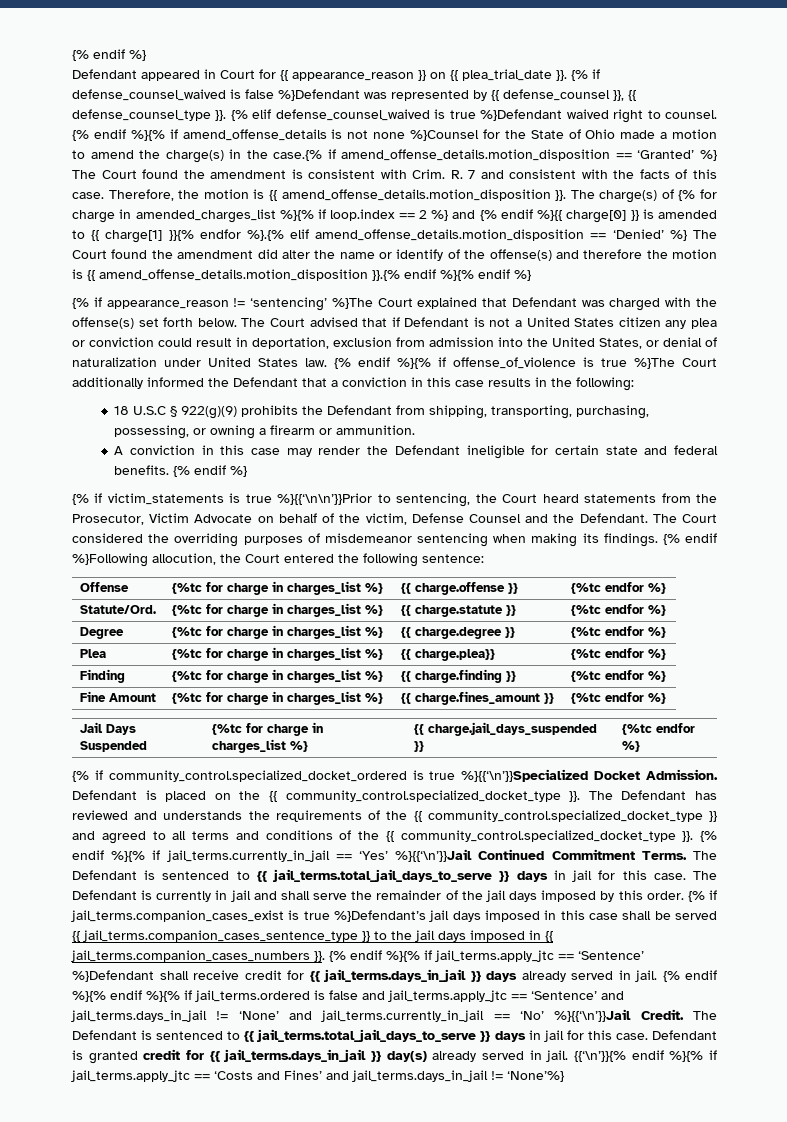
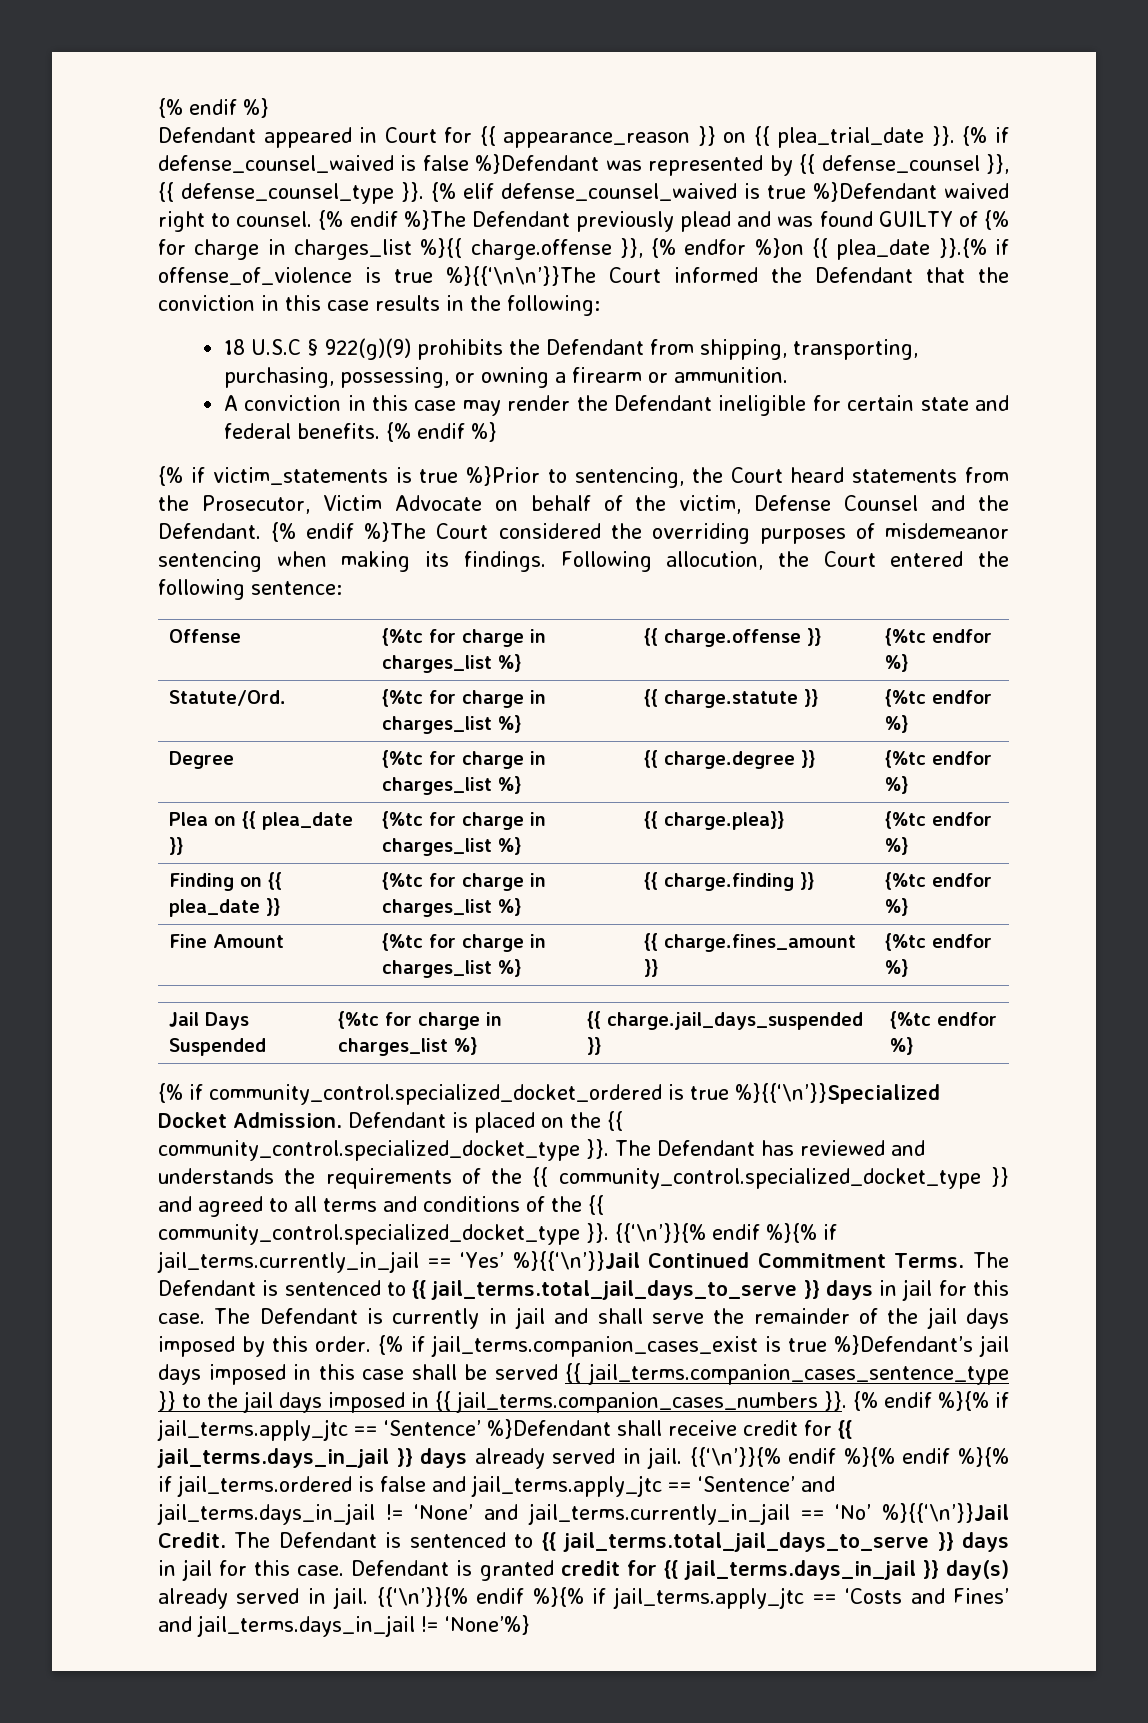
[130,129,717,141] [72,149,717,163] [72,169,717,179] [72,189,658,203] %}{% if amend_offense_details is not none %}Counsel for the State of Ohio made a motion to amend the charge(s) in the case.{% if amend_offense_details.motion_disposition == ‘Granted’ %} The Court found the amendment is consistent with Crim. R. 7 and consistent with the facts of this case. Therefore, the motion is {{ amend_offense_details.motion_disposition }}. The charge(s) -> [403,210,953,232] %}The Defendant previously plead and was found GUILTY
[135,209,717,223] [72,229,717,243] [72,249,717,261] [72,269,531,281] [72,297,717,311] [72,317,717,329] [72,337,717,349] [72,357,431,369] amended_charges_list %}{% if loop.index == 2 %} and {% endif %}{{ charge[0] }} is amended to {{ charge[1] }}{% endfor %}.{% elif amend_offense_details.motion_disposition == ‘Denied’ %} The Court found the amendment did alter the name or identify of the offense(s) and therefore the motion is {{ amend_offense_details.motion_disposition }}.{% endif %}{% endif %} // {% if appearance_reason != ‘sentencing’ %}The Court explained that Defendant was charged with the offense(s) set forth below. The Court advised that if Defendant is not a United States citizen any plea or conviction could result in deportation, exclusion from admission into the United States, or denial of naturalization under United States law. {% endif %}{% -> [293,238,987,260] charges_list %}{{ charge.offense }}, {% endfor %}on {{ plea_date }}.{%
[634,358,717,369] [72,377,143,389] %}The Court additionally -> [446,266,661,286] %}{{‘\n\n’}}The Court
[331,380,338,387] a -> [978,267,1009,283] the
[277,493,373,505] %}{{‘\n\n’}}Prior -> [466,466,541,486] %}Prior
[652,514,677,523] The -> [271,522,427,542] {% endif %}The
[662,533,717,545] [72,553,148,567] {% endif %}Following -> [560,551,652,572] Following
(106, 653) none -> [213,811,353,830] [168,837,183,855] on {{ plea_date }}
(125, 676) none -> [239,872,282,890] [168,898,280,917] on {{ plea_date }}
[700,831,717,842] {% -> [615,1223,706,1243] {{‘\n’}}{%
[662,971,680,982] {% -> [689,1447,781,1467] {{‘\n’}}{%

